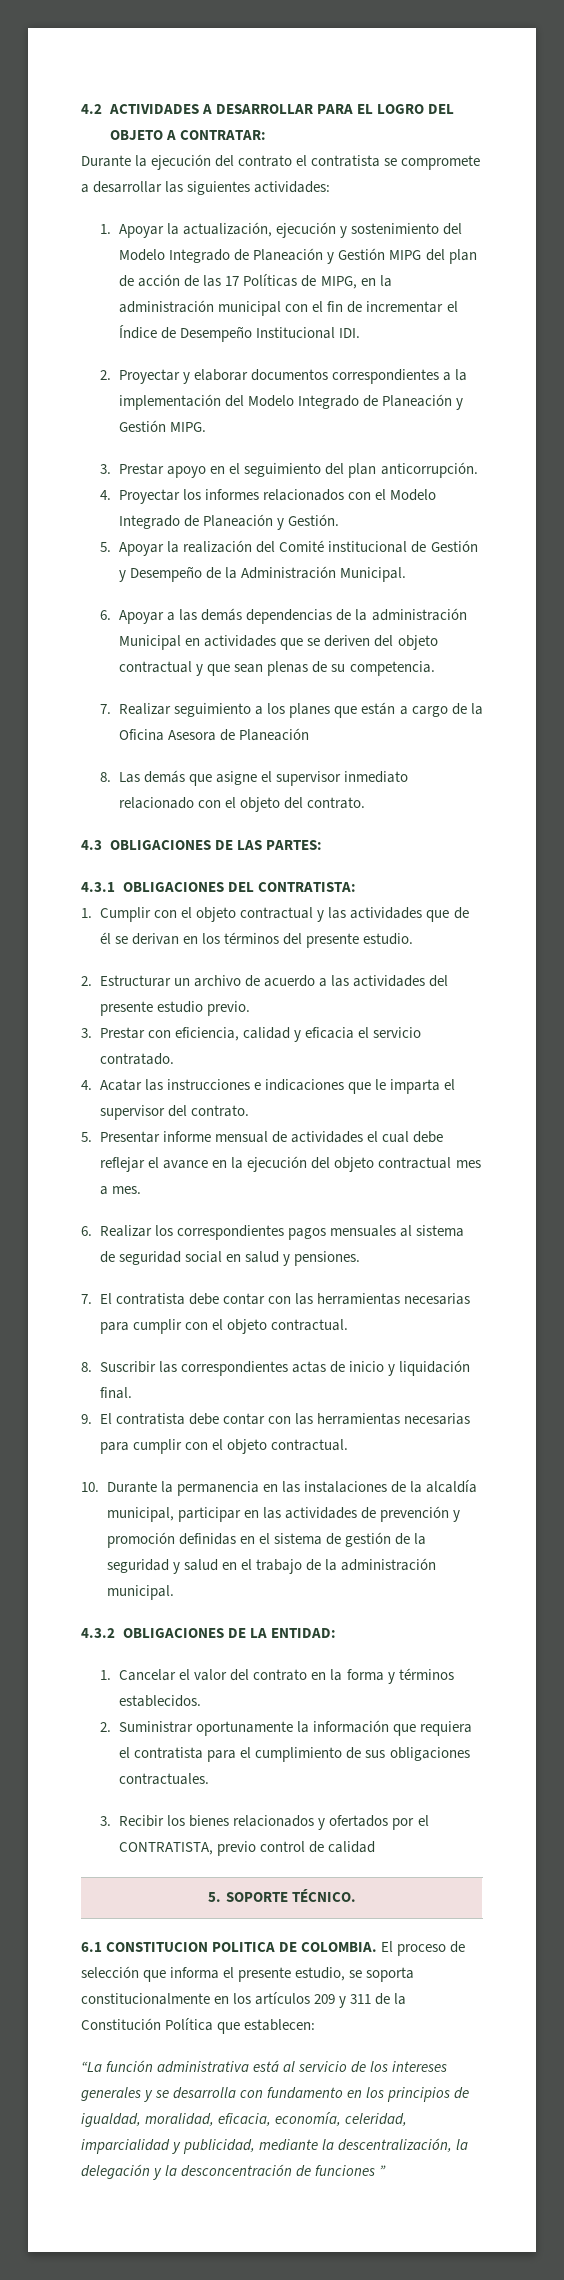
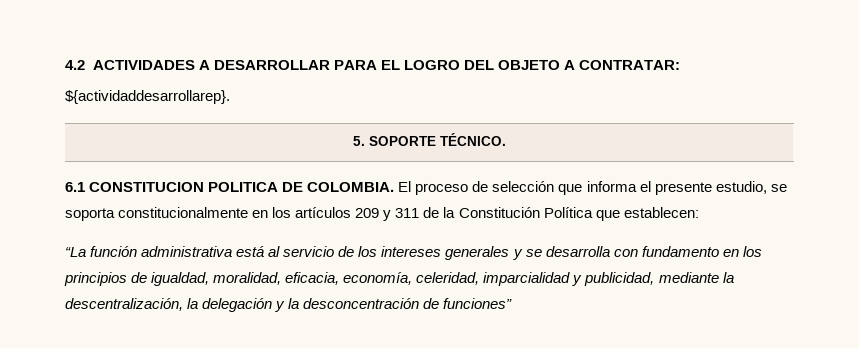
[81,154,481,170] [81,181,331,195] [100,222,463,238] [119,248,477,264] [119,274,392,289] [119,300,458,316] [119,325,361,342] [100,369,468,384] [119,394,464,410] [119,420,207,432] [100,462,478,478] [100,489,437,504] [119,514,340,530] [100,540,478,556] [119,566,407,582] [100,608,467,624] [119,635,438,650] [119,661,435,676] [100,702,483,718] [119,728,310,741] [100,770,409,786] [119,797,366,812] [81,840,322,850] [81,882,356,892] [81,907,469,922] [100,932,414,948] [81,975,449,987] [100,1001,251,1016] [81,1027,422,1042] [100,1053,175,1065] [81,1079,456,1094] [100,1105,250,1120] [81,1131,444,1143] [100,1156,481,1172] [100,1186,142,1195] [81,1225,465,1240] [100,1251,361,1266] [81,1293,471,1305] [100,1319,349,1334] [81,1360,471,1376] [100,1387,133,1399] [81,1413,471,1425] [100,1439,349,1454] [81,1480,477,1496] [106,1506,460,1522] [106,1532,426,1548] [106,1558,436,1574] [106,1585,174,1600] [81,1628,336,1638] [100,1668,454,1684] [119,1695,202,1707] [100,1720,473,1736] [119,1747,470,1762] [119,1773,210,1785] [100,1815,429,1830] [119,1841,376,1856] Durante la ejecución del contrato el contratista se compromete a desarrollar las siguientes actividades: // 1. Apoyar la actualización, ejecución y sostenimiento del Modelo Integrado de Planeación y Gestión MIPG del plan de acción de las 17 Políticas de MIPG, en la administración municipal con el fin de incrementar el Índice de Desempeño Institucional IDI. // 2. Proyectar y elaborar documentos correspondientes a la implementación del Modelo Integrado de Planeación y Gestión MIPG. // 3. Prestar apoyo en el seguimiento del plan anticorrupción. // 4. Proyectar los informes relacionados con el Modelo Integrado de Planeación y Gestión. // 5. Apoyar la realización del Comité institucional de Gestión y Desempeño de la Administración Municipal. // 6. Apoyar a las demás dependencias de la administración Municipal en actividades que se deriven del objeto contractual y que sean plenas de su competencia. // 7. Realizar seguimiento a los planes que están a cargo de la Oficina Asesora de Planeación // 8. Las demás que asigne el supervisor inmediato relacionado con el objeto del contrato. // 4.3 OBLIGACIONES DE LAS PARTES: // 4.3.1 OBLIGACIONES DEL CONTRATISTA: // 1. Cumplir con el objeto contractual y las actividades que de él se derivan en los términos del presente estudio. // 2. Estructurar un archivo de acuerdo a las actividades del presente estudio previo. // 3. Prestar con eficiencia, calidad y eficacia el servicio contratado. // 4. Acatar las instrucciones e indicaciones que le imparta el supervisor del contrato. // 5. Presentar informe mensual de actividades el cual debe reflejar el avance en la ejecución del objeto contractual mes a mes. // 6. Realizar los correspondientes pagos mensuales al sistema de seguridad social en salud y pensiones. // 7. El contratista debe contar con las herramientas necesarias para cumplir con el objeto contractual. // 8. Suscribir las correspondientes actas de inicio y liquidación final. // 9. El contratista debe contar con las herramientas necesarias para cumplir con el objeto contractual. // 10. Durante la permanencia en las instalaciones de la alcaldía municipal, participar en las actividades de prevención y promoción definidas en el sistema de gestión de la seguridad y salud en el trabajo de la administración municipal. // 4.3.2 OBLIGACIONES DE LA ENTIDAD: // 1. Cancelar el valor del contrato en la forma y términos establecidos. // 2. Suministrar oportunamente la información que requiera el contratista para el cumplimiento de sus obligaciones contractuales. // 3. Recibir los bienes relacionados y ofertados por el CONTRATISTA, previo control de calidad -> [65,90,230,104] ${actividaddesarrollarep}.
[315,2165,387,2176] funciones ” -> [443,298,513,309] funciones”

